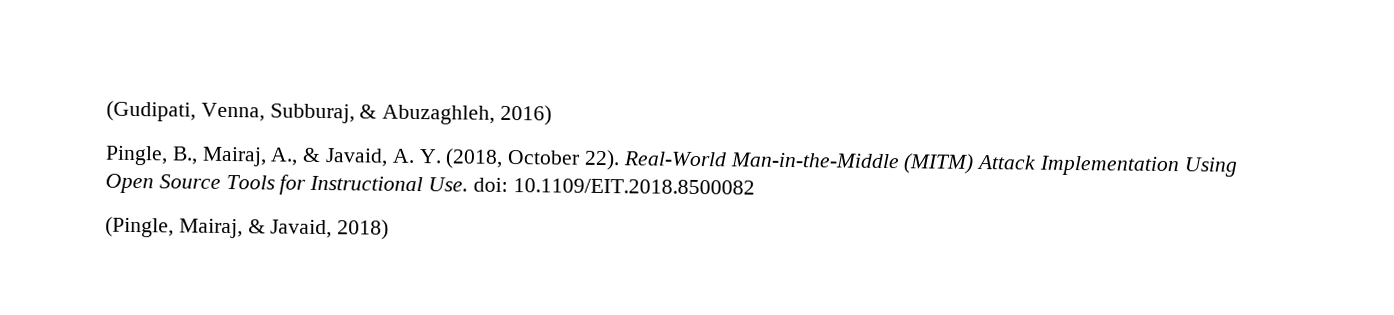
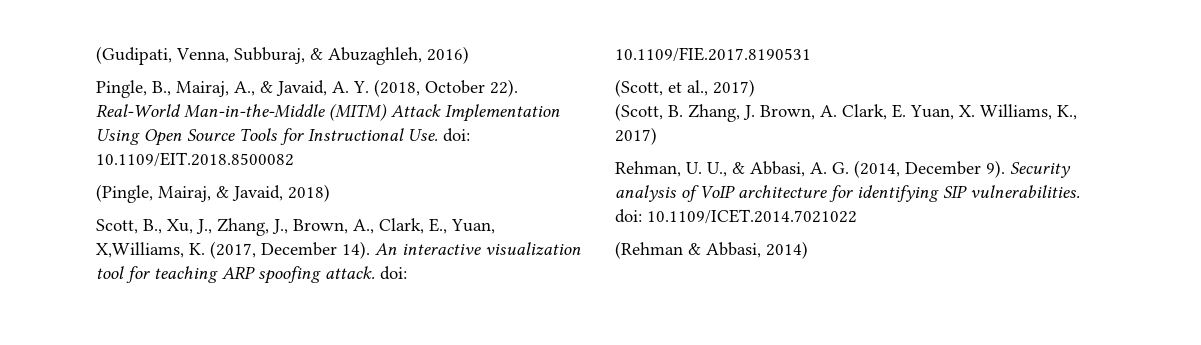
(390, 229) none -> [96,218,495,236] [96,241,581,259] [96,266,407,284] [615,47,811,62] [615,79,755,97] [615,103,1077,122] [615,127,657,145] [615,160,1071,178] [615,185,1080,202] [615,209,857,224] [615,241,808,259] // Scott, B., Xu, J., Zhang, J., Brown, A., Clark, E., Yuan, X,Williams, K. (2017, December 14). An interactive visualization tool for teaching ARP spoofing attack. doi: 10.1109/FIE.2017.8190531 // (Scott, et al., 2017) // (Scott, B. Zhang, J. Brown, A. Clark, E. Yuan, X. Williams, K., 2017) // Rehman, U. U., & Abbasi, A. G. (2014, December 9). Security analysis of VoIP architecture for identifying SIP vulnerabilities. doi: 10.1109/ICET.2014.7021022 // (Rehman & Abbasi, 2014)

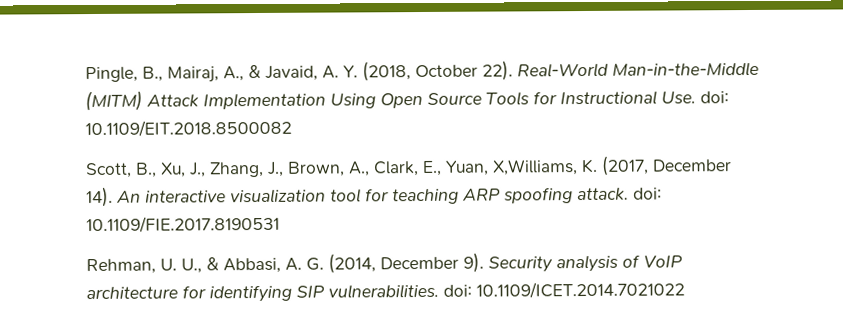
[96,46,469,65] (Gudipati, Venna, Subburaj, & Abuzaghleh, 2016) // -> (85, 74) none
[96,184,330,203] // (Pingle, Mairaj, & Javaid, 2018) -> (292, 128) none
[615,79,755,97] [615,103,1077,122] [615,127,657,145] // (Scott, et al., 2017) // (Scott, B. Zhang, J. Brown, A. Clark, E. Yuan, X. Williams, K., 2017) -> (280, 224) none
[615,241,808,259] // (Rehman & Abbasi, 2014) -> (685, 290) none

